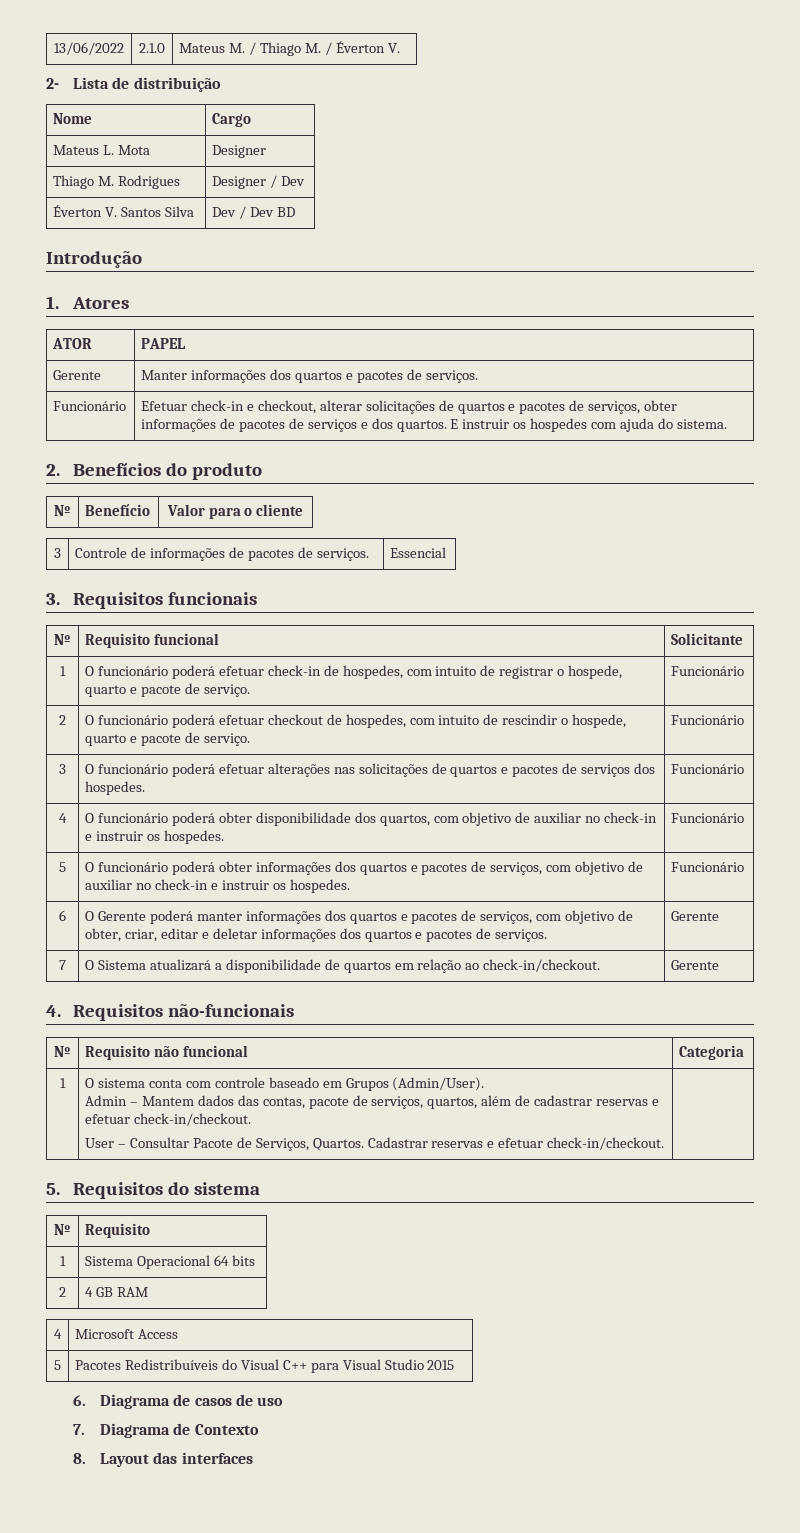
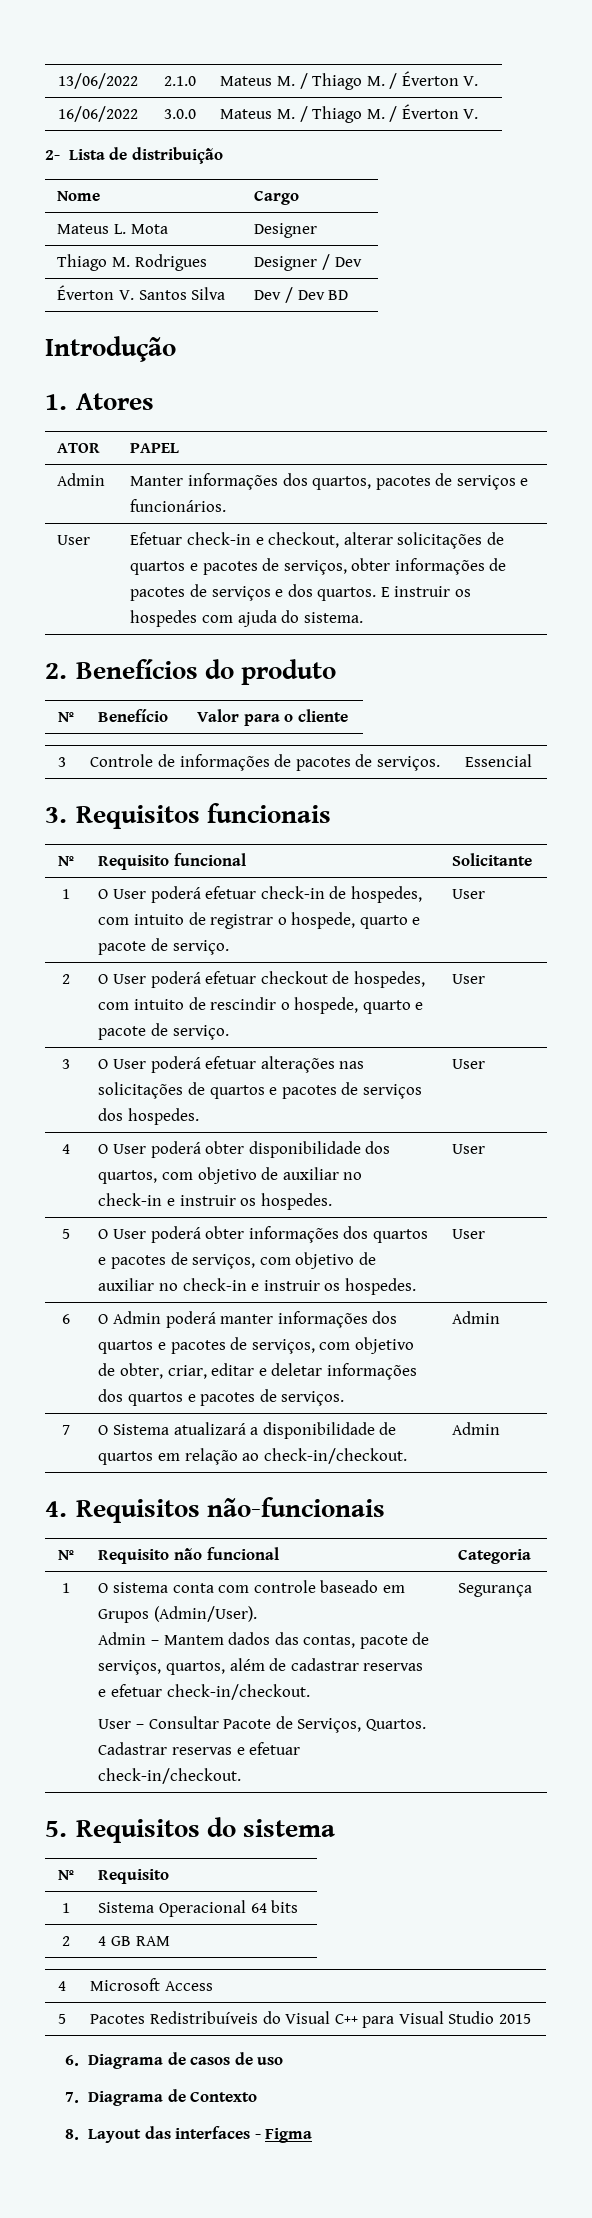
(400, 48) none -> [58,106,138,122] [163,109,196,119] [220,104,479,123] // 16/06/2022 | 3.0.0 | Mateus M. / Thiago M. / Éverton V.
[53,370,102,380] Gerente -> [57,473,106,486] Admin
[294,369,478,383] [53,401,127,411] quartos e pacotes de serviços. // Funcionário -> [312,473,529,490] [130,499,227,512] [57,535,91,545] quartos, pacotes de serviços e funcionários. // User
[98,666,169,676] funcionário -> [112,889,146,899] User
[671,666,745,676] Funcionário -> [452,889,486,899] User
[98,715,169,725] funcionário -> [112,974,146,984] User
[671,715,745,725] Funcionário -> [452,974,486,984] User
[98,764,169,774] funcionário -> [112,1059,146,1069] User
[671,764,745,774] Funcionário -> [452,1059,486,1069] User
[98,813,169,823] funcionário -> [112,1144,146,1154] User
[671,813,745,823] Funcionário -> [452,1144,486,1154] User
[98,862,169,872] funcionário -> [112,1229,146,1239] User
[671,862,745,872] Funcionário -> [452,1229,486,1239] User
[98,911,147,921] Gerente -> [112,1311,161,1324] Admin
[671,911,720,921] Gerente -> [452,1311,501,1324] Admin
[671,960,720,970] Gerente -> [452,1422,501,1435] Admin
(665, 1143) none -> [458,1583,533,1597] Segurança
(253, 1458) none -> [254,2128,313,2143] - Figma

